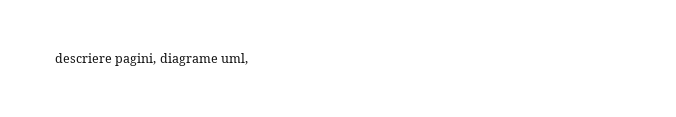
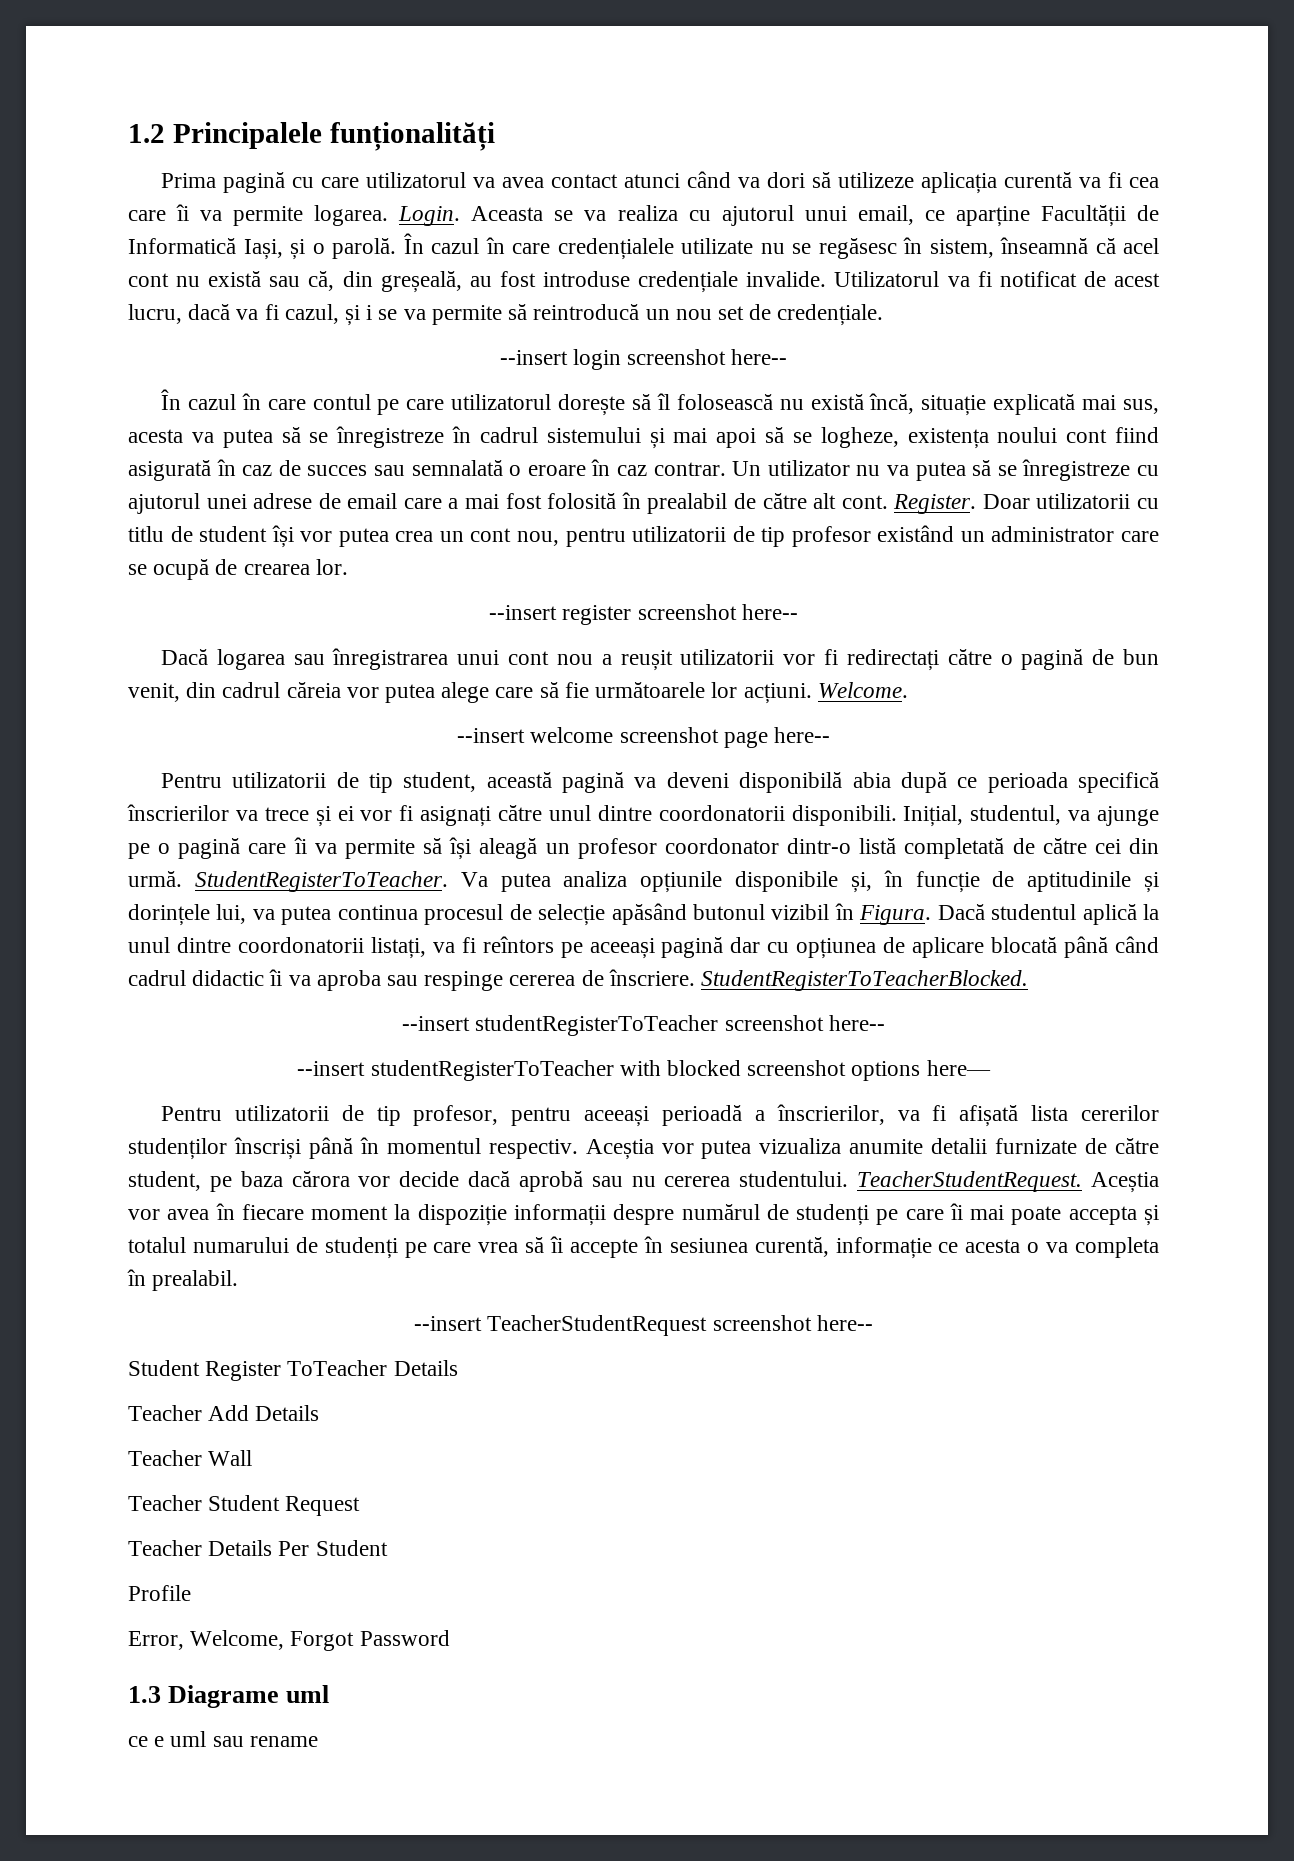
[55,53,249,66] descriere pagini, diagrame uml, -> [128,122,495,151] [160,171,1159,194] [128,204,1159,227] [128,233,1159,260] [128,271,1160,293] [128,304,884,326] [499,349,788,370] [160,389,1159,416] [128,426,1160,449] [128,459,1160,481] [128,492,1159,514] [128,525,1159,548] [128,559,348,580] [489,604,798,625] [160,648,1159,671] [128,682,908,704] [457,727,830,748] [160,772,1159,793] [127,804,1159,827] [128,837,1159,860] [128,870,1160,893] [128,903,1159,926] [128,936,1160,959] [128,969,1029,991] [402,1015,885,1036] [297,1060,991,1081] [160,1104,1159,1127] [128,1137,1160,1160] [128,1171,1159,1193] [128,1203,1160,1226] [128,1236,1159,1259] [127,1269,239,1291] [414,1315,873,1336] [128,1360,458,1381] [128,1405,320,1421] [128,1450,253,1466] [128,1495,361,1516] [128,1540,388,1556] [128,1585,191,1601] [128,1630,450,1651] [128,1685,330,1708] [128,1731,318,1747] 1.2 Principalele funționalități // Prima pagină cu care utilizatorul va avea contact atunci când va dori să utilizeze aplicația curentă va fi cea care îi va permite logarea. Login. Aceasta se va realiza cu ajutorul unui email, ce aparține Facultății de Informatică Iași, și o parolă. În cazul în care credențialele utilizate nu se regăsesc în sistem, înseamnă că acel cont nu există sau că, din greșeală, au fost introduse credențiale invalide. Utilizatorul va fi notificat de acest lucru, dacă va fi cazul, și i se va permite să reintroducă un nou set de credențiale. // --insert login screenshot here-- // În cazul în care contul pe care utilizatorul dorește să îl folosească nu există încă, situație explicată mai sus, acesta va putea să se înregistreze în cadrul sistemului și mai apoi să se logheze, existența noului cont fiind asigurată în caz de succes sau semnalată o eroare în caz contrar. Un utilizator nu va putea să se înregistreze cu ajutorul unei adrese de email care a mai fost folosită în prealabil de către alt cont. Register. Doar utilizatorii cu titlu de student își vor putea crea un cont nou, pentru utilizatorii de tip profesor existând un administrator care se ocupă de crearea lor. // --insert register screenshot here-- // Dacă logarea sau înregistrarea unui cont nou a reușit utilizatorii vor fi redirectați către o pagină de bun venit, din cadrul căreia vor putea alege care să fie următoarele lor acțiuni. Welcome. // --insert welcome screenshot page here-- // Pentru utilizatorii de tip student, această pagină va deveni disponibilă abia după ce perioada specifică înscrierilor va trece și ei vor fi asignați către unul dintre coordonatorii disponibili. Inițial, studentul, va ajunge pe o pagină care îi va permite să își aleagă un profesor coordonator dintr-o listă completată de către cei din urmă. StudentRegisterToTeacher. Va putea analiza opțiunile disponibile și, în funcție de aptitudinile și dorințele lui, va putea continua procesul de selecție apăsând butonul vizibil în Figura. Dacă studentul aplică la unul dintre coordonatorii listați, va fi reîntors pe aceeași pagină dar cu opțiunea de aplicare blocată până când cadrul didactic îi va aproba sau respinge cererea de înscriere. StudentRegisterToTeacherBlocked. // --insert studentRegisterToTeacher screenshot here-- // --insert studentRegisterToTeacher with blocked screenshot options here— // Pentru utilizatorii de tip profesor, pentru aceeași perioadă a înscrierilor, va fi afișată lista cererilor studenților înscriși până în momentul respectiv. Aceștia vor putea vizualiza anumite detalii furnizate de către student, pe baza cărora vor decide dacă aprobă sau nu cererea studentului. TeacherStudentRequest. Aceștia vor avea în fiecare moment la dispoziție informații despre numărul de studenți pe care îi mai poate accepta și totalul numarului de studenți pe care vrea să îi accepte în sesiunea curentă, informație ce acesta o va completa în prealabil. // --insert TeacherStudentRequest screenshot here-- // Student Register ToTeacher Details // Teacher Add Details // Teacher Wall // Teacher Student Request // Teacher Details Per Student // Profile // Error, Welcome, Forgot Password // 1.3 Diagrame uml // ce e uml sau rename

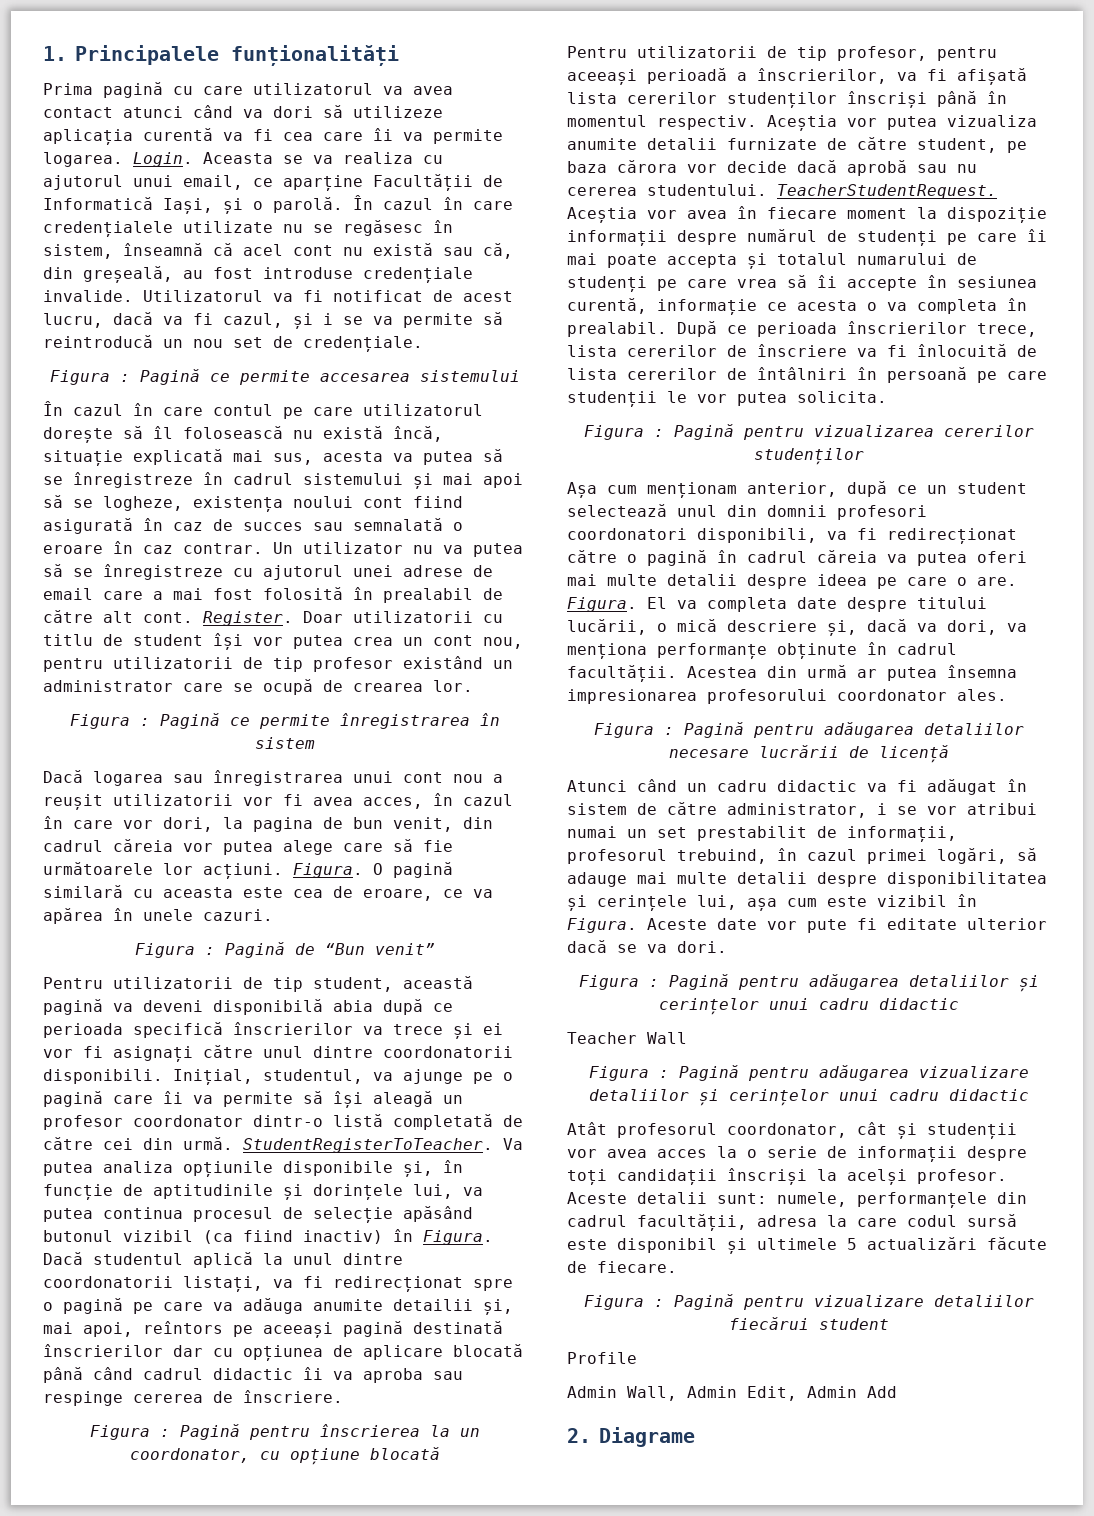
[128,124,165,143] 1.2 -> [43,46,67,61] 1.
[499,349,788,370] --insert login screenshot here-- -> [50,369,520,385] Figura : Pagină ce permite accesarea sistemului
[489,604,798,625] --insert register screenshot here-- -> [70,713,500,729] [255,737,315,749] Figura : Pagină ce permite înregistrarea în sistem
[846,649,1084,671] redirectați către o pagină -> [313,793,513,809] [43,816,313,832] avea acces, în cazul în care vor dori, la pagina
[817,682,908,698] [457,727,830,748] Welcome. // --insert welcome screenshot page here-- -> [293,862,453,878] [43,885,493,901] [43,908,273,924] [135,942,435,958] Figura. O pagină similară cu aceasta este cea de eroare, ce va apărea în unele cazuri. // Figura : Pagină de “Bun venit”
(830, 912) none -> [203,1230,383,1244] (ca fiind inactiv)
(476, 945) none -> [333,1276,513,1292] [43,1298,513,1315] [43,1322,133,1337] redirecționat spre o pagină pe care va adăuga anumite detailii și, mai apoi,
(724, 947) none -> [413,1321,503,1334] [43,1344,163,1357] destinată înscrierilor
[701,970,1029,991] [402,1015,885,1036] [297,1060,991,1081] StudentRegisterToTeacherBlocked. // --insert studentRegisterToTeacher screenshot here-- // --insert studentRegisterToTeacher with blocked screenshot options here— -> [90,1424,480,1440] [130,1447,440,1465] // Figura : Pagină pentru înscrierea la un coordonator, cu opțiune blocată
[414,1315,873,1336] [128,1360,458,1381] [128,1405,320,1421] [128,1450,253,1466] [128,1495,361,1516] [128,1540,388,1556] [128,1585,191,1601] [128,1630,450,1651] [128,1685,330,1708] [128,1731,318,1747] // --insert TeacherStudentRequest screenshot here-- // Student Register ToTeacher Details // Teacher Add Details // Teacher Wall // Teacher Student Request // Teacher Details Per Student // Profile // Error, Welcome, Forgot Password // 1.3 Diagrame uml // ce e uml sau rename -> [677,321,1037,337] [567,344,1037,357] [567,367,1047,383] [567,391,887,407] [584,424,1034,440] [754,448,864,465] [567,481,1027,498] [567,504,927,520] [567,528,1017,544] [567,550,1027,566] [567,574,1017,589] [567,597,987,612] [567,619,1027,636] [567,642,957,659] [567,665,1017,682] [567,689,1007,704] [594,722,1024,738] [669,745,949,763] [567,779,1027,795] [567,802,1037,818] [567,826,957,842] [567,848,1037,864] [567,872,1047,887] [567,894,977,911] [567,918,1047,933] [567,940,727,953] [579,974,1039,992] [659,998,959,1015] [567,1032,687,1044] [589,1065,1029,1081] [589,1089,1029,1106] [567,1122,1017,1139] [567,1146,1027,1162] [567,1168,1007,1185] [567,1192,1027,1208] [567,1214,1017,1231] [567,1237,1047,1254] [567,1261,677,1273] [584,1294,1034,1310] [729,1317,889,1330] [567,1352,637,1364] [567,1386,897,1401] [567,1427,695,1447] După ce perioada înscrierilor trece, lista cererilor de înscriere va fi înlocuită de lista cererilor de întâlniri în persoană pe care studenții le vor putea solicita. // Figura : Pagină pentru vizualizarea cererilor studenților // Așa cum menționam anterior, după ce un student selectează unul din domnii profesori coordonatori disponibili, va fi redirecționat către o pagină în cadrul căreia va putea oferi mai multe detalii despre ideea pe care o are. Figura. El va completa date despre titului lucării, o mică descriere și, dacă va dori, va menționa performanțe obținute în cadrul facultății. Acestea din urmă ar putea însemna impresionarea profesorului coordonator ales. // Figura : Pagină pentru adăugarea detaliilor necesare lucrării de licență // Atunci când un cadru didactic va fi adăugat în sistem de către administrator, i se vor atribui numai un set prestabilit de informații, profesorul trebuind, în cazul primei logări, să adauge mai multe detalii despre disponibilitatea și cerințele lui, așa cum este vizibil în Figura. Aceste date vor pute fi editate ulterior dacă se va dori. // Figura : Pagină pentru adăugarea detaliilor și cerințelor unui cadru didactic // Teacher Wall // Figura : Pagină pentru adăugarea vizualizare detaliilor și cerințelor unui cadru didactic // Atât profesorul coordonator, cât și studenții vor avea acces la o serie de informații despre toți candidații înscriși la acelși profesor. Aceste detalii sunt: numele, performanțele din cadrul facultății, adresa la care codul sursă este disponibil și ultimele 5 actualizări făcute de fiecare. // Figura : Pagină pentru vizualizare detaliilor fiecărui student // Profile // Admin Wall, Admin Edit, Admin Add // 2. Diagrame

